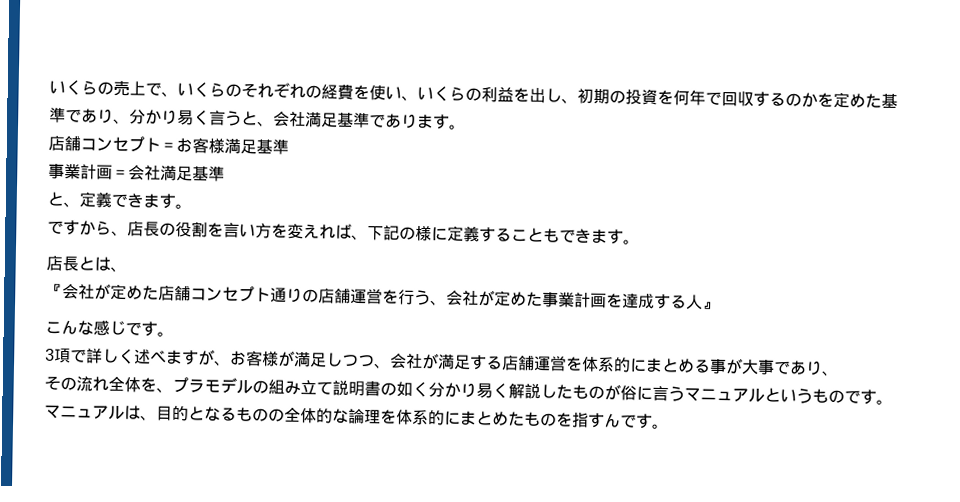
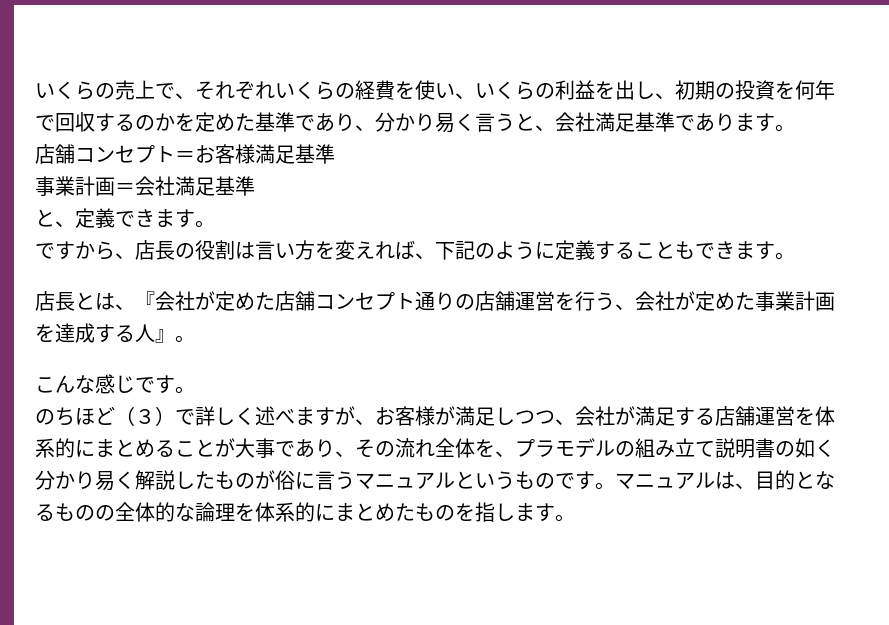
[177,82,242,98] いくらの -> (195, 96) none
(306, 91) none -> [275,81,335,100] いくら
[207,222,224,237] を -> [235,241,255,259] は
[415,225,432,242] 様 -> [495,241,535,259] よう
(127, 269) // -> (135, 307) none
(719, 305) none -> [175,335,195,343] 。
[45,347,71,364] 3項 -> [35,406,175,426] のちほど（３）
[709,358,727,375] 事 -> [175,439,215,457] こと
(839, 373) // -> (355, 454) none
[588,412,637,429] すんで -> [495,503,535,521] しま

